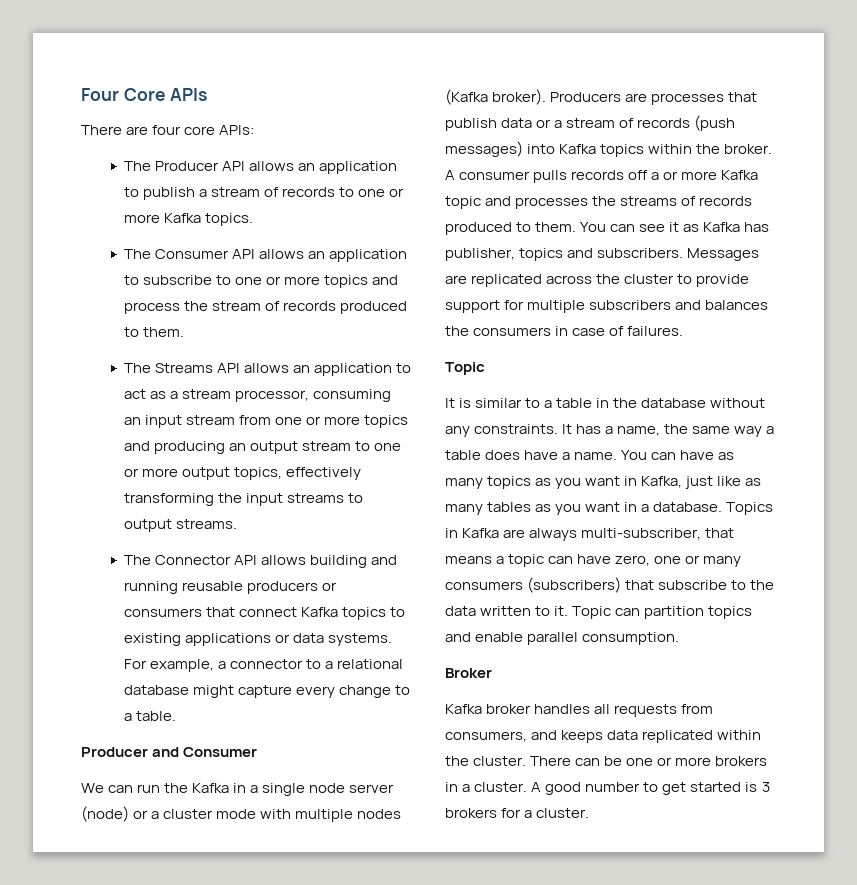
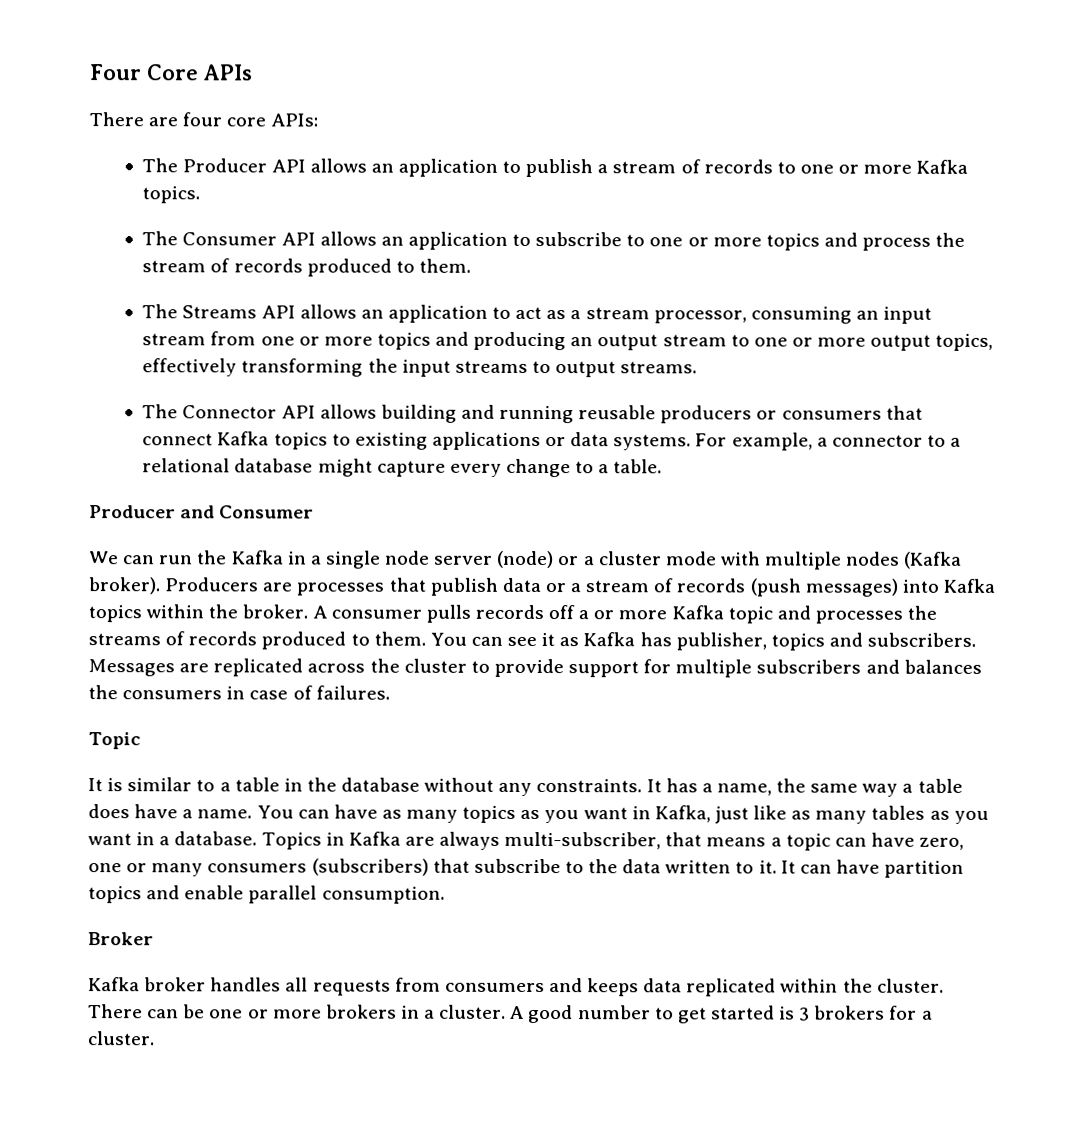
[572,606,641,619] Topic can -> [780,859,880,874] It can have
[445,731,527,742] consumers, -> [444,982,545,993] consumers

